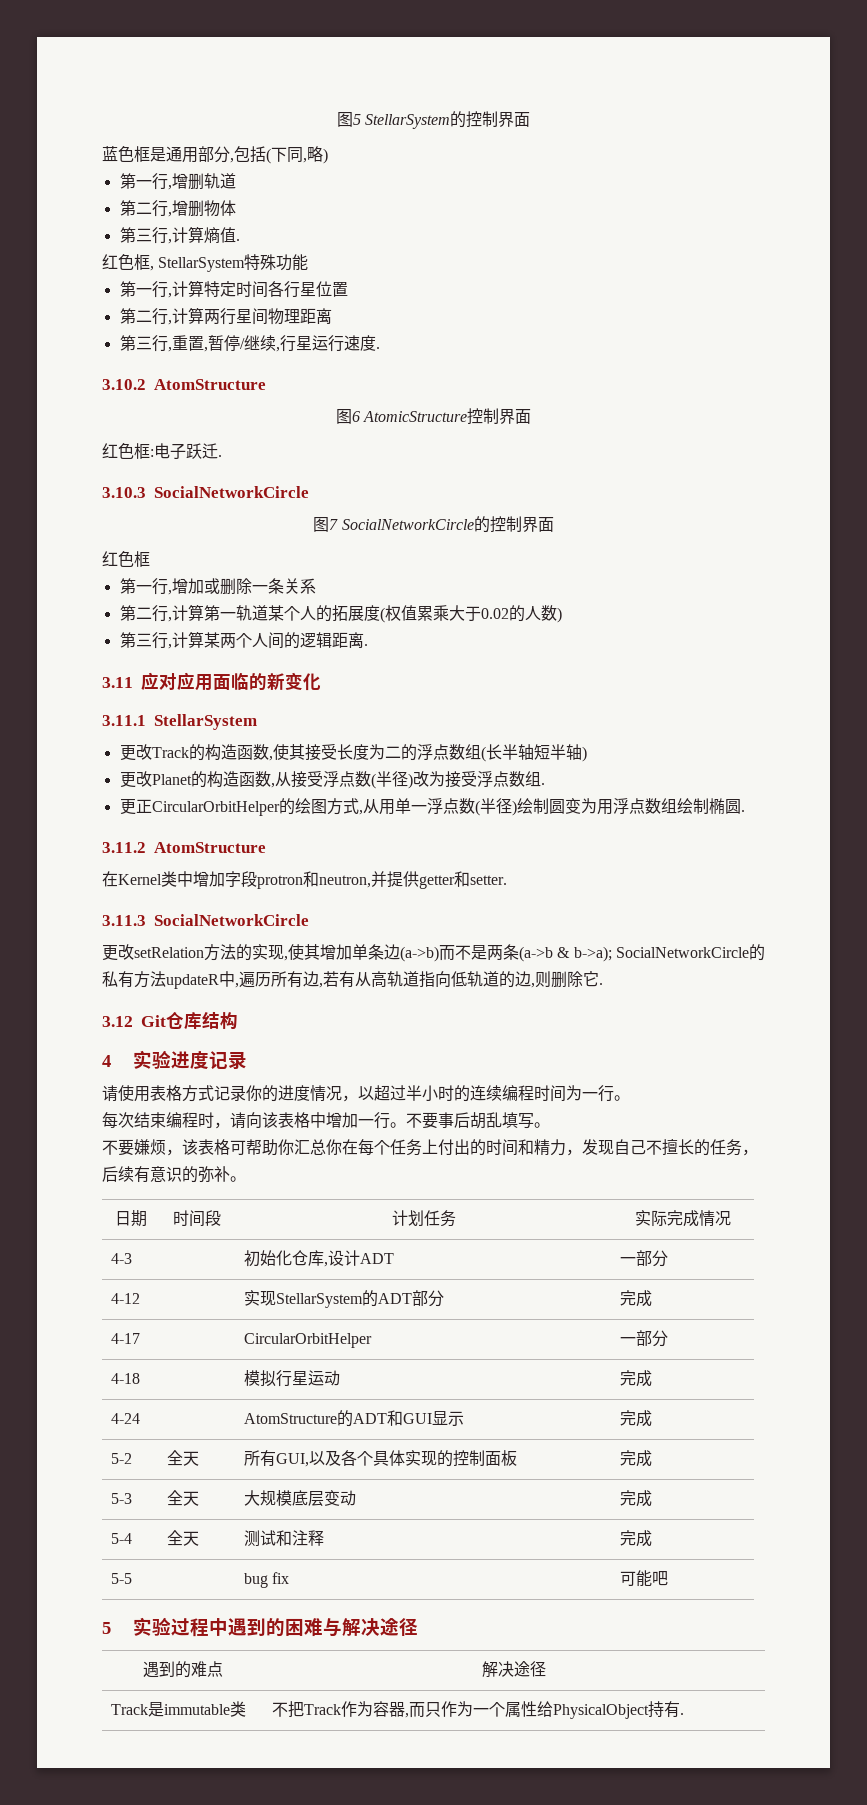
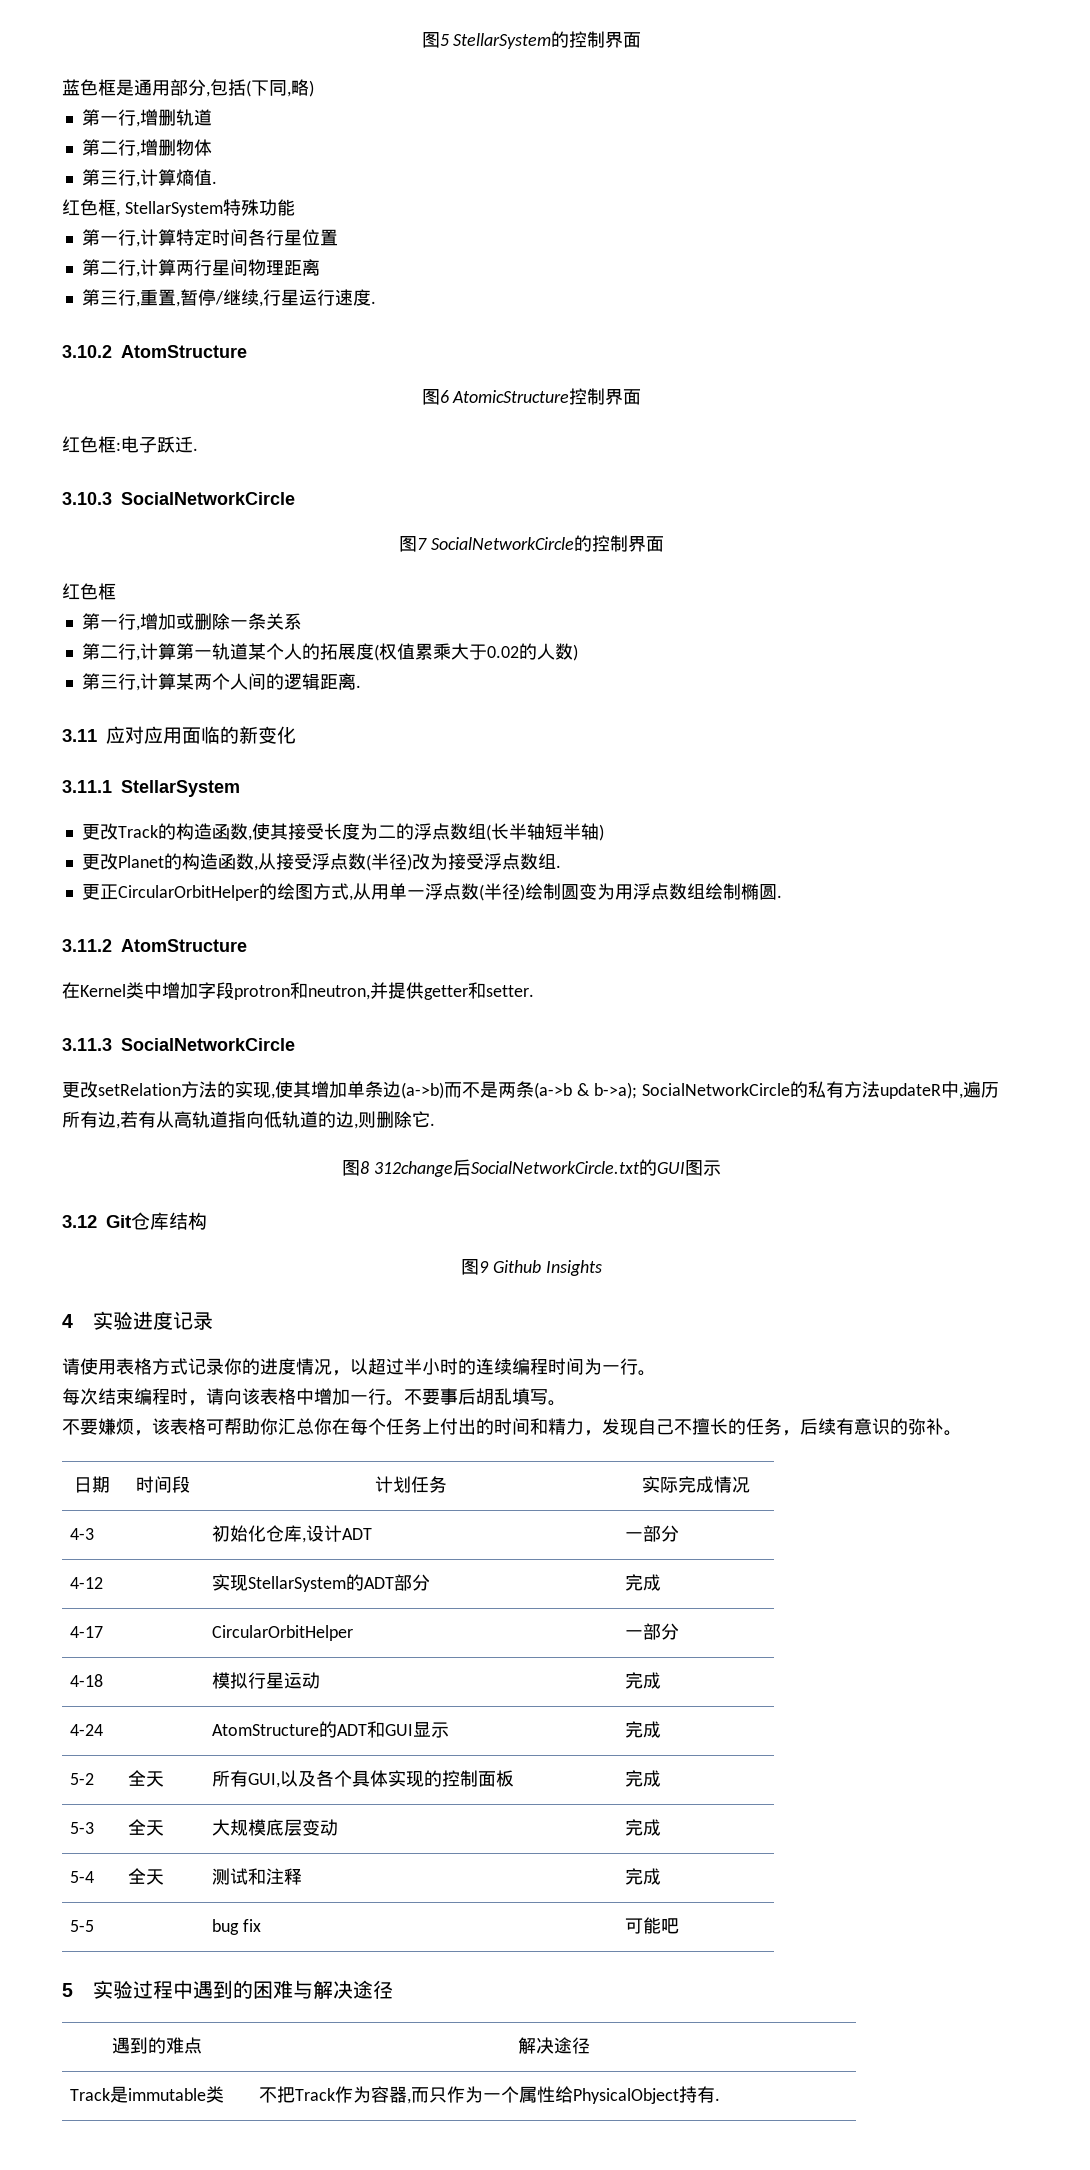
(603, 984) none -> [342,1159,721,1177] // 图8 312change后SocialNetworkCircle.txt的GUI图示
(238, 1021) none -> [461,1259,602,1276] // 图9 Github Insights

